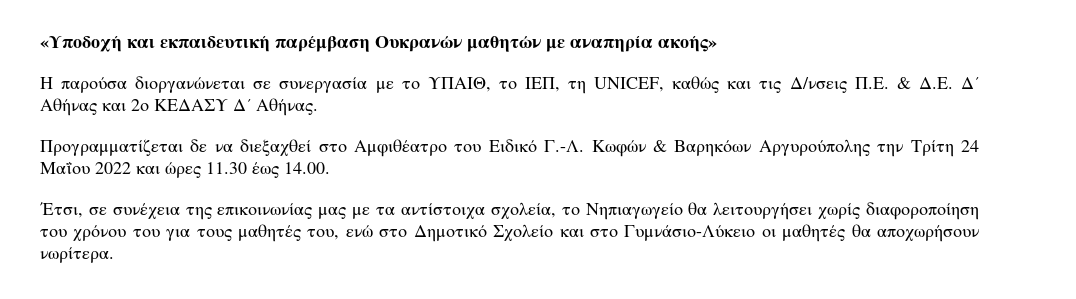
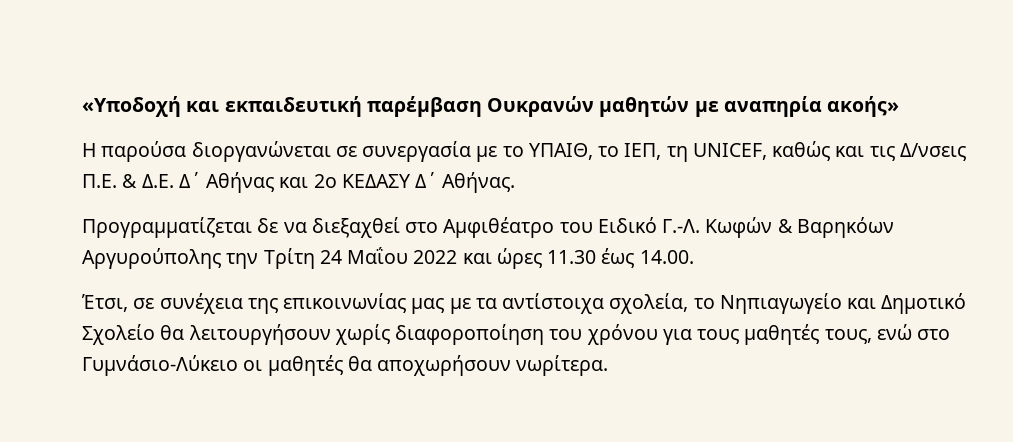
[688,202,813,220] θα λειτουργήσει -> [847,293,967,314] [82,324,331,345] και Δημοτικό Σχολείο θα λειτουργήσουν
[132,229,160,237] του -> (658, 334) none
[307,229,340,240] του, -> [824,329,872,344] τους,
[413,224,618,242] Δημοτικό Σχολείο και στο -> (951, 334) none

